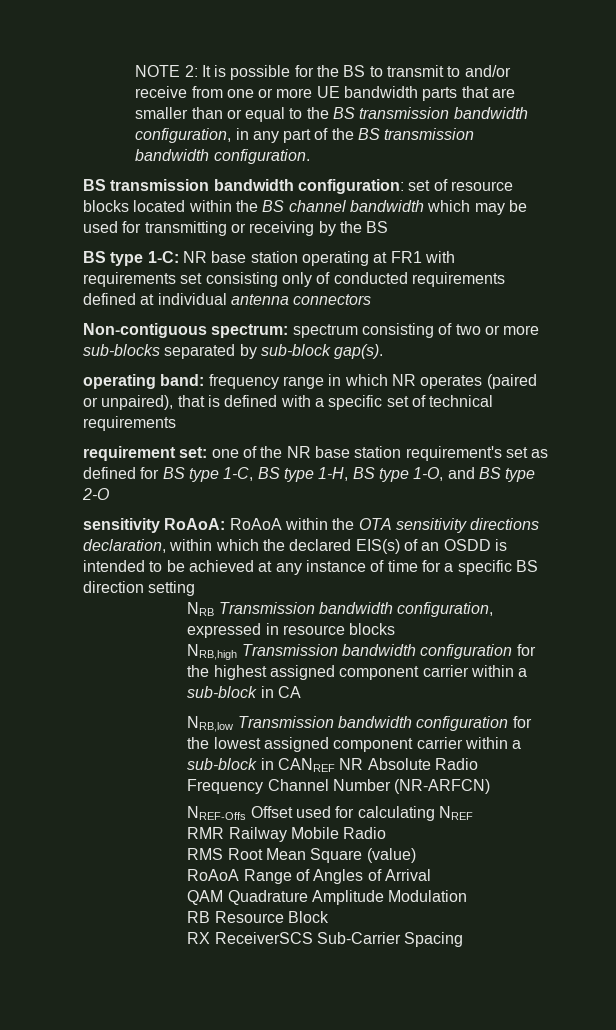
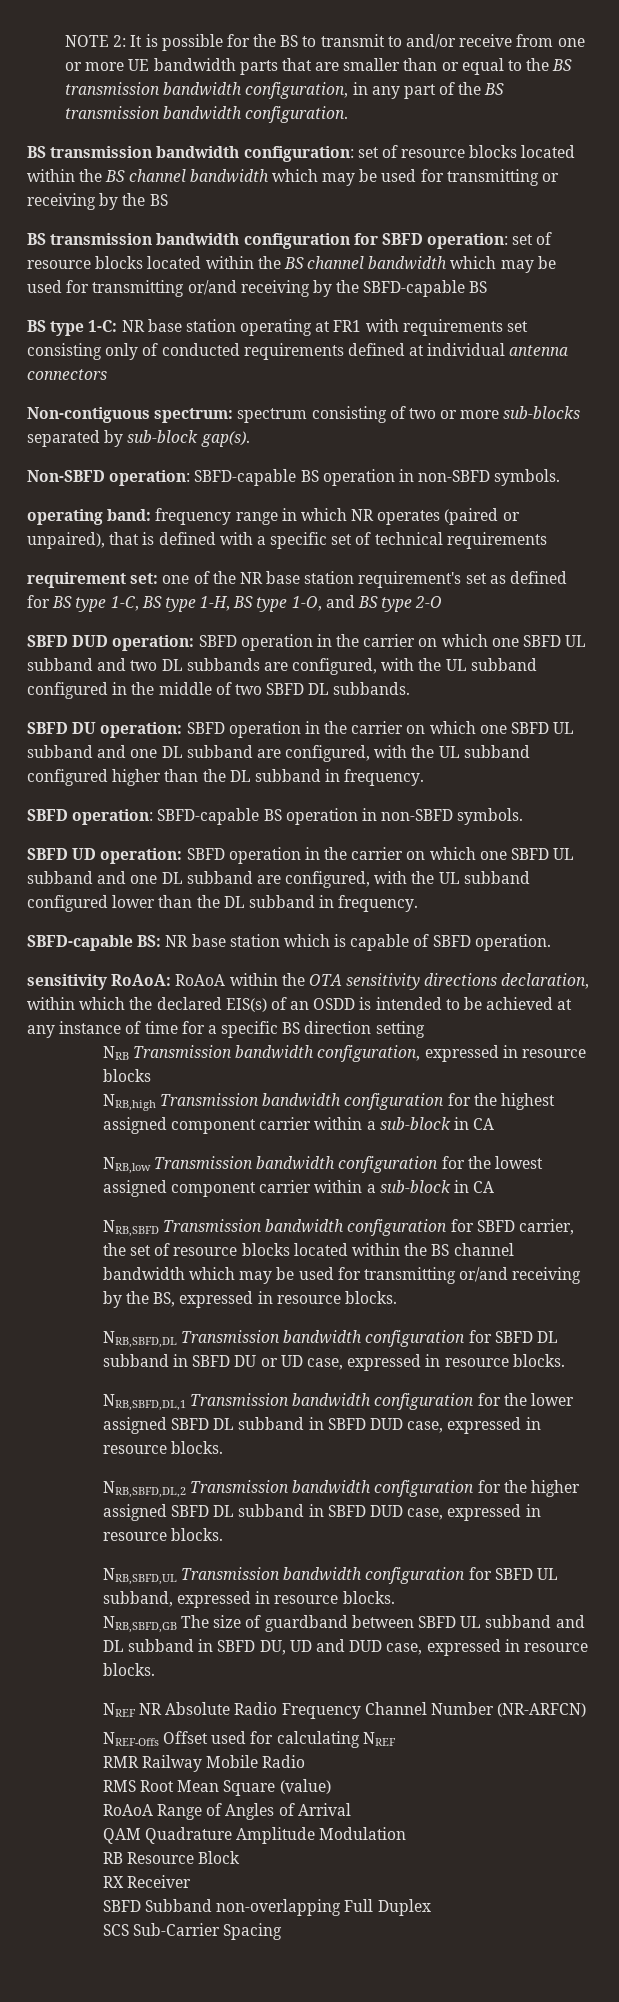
(389, 227) none -> [27,232,553,249] [27,256,556,273] [27,280,488,297] // BS transmission bandwidth configuration for SBFD operation: set of resource blocks located within the BS channel bandwidth which may be used for transmitting or/and receiving by the SBFD-capable BS
(384, 351) none -> [27,469,561,486] // Non-SBFD operation: SBFD-capable BS operation in non-SBFD symbols.
(109, 494) none -> [27,634,587,651] [27,658,537,675] [27,682,411,699] [27,721,575,738] [27,745,530,762] [27,769,425,786] [27,808,524,825] [27,847,575,864] [27,871,530,888] [27,895,419,912] [27,934,551,951] // SBFD DUD operation: SBFD operation in the carrier on which one SBFD UL subband and two DL subbands are configured, with the UL subband configured in the middle of two SBFD DL subbands. // SBFD DU operation: SBFD operation in the carrier on which one SBFD UL subband and one DL subband are configured, with the UL subband configured higher than the DL subband in frequency. // SBFD operation: SBFD-capable BS operation in non-SBFD symbols. // SBFD UD operation: SBFD operation in the carrier on which one SBFD UL subband and one DL subband are configured, with the UL subband configured lower than the DL subband in frequency. // SBFD-capable BS: NR base station which is capable of SBFD operation.
[277,758,335,772] CANREF -> [473,1181,495,1193] [102,1219,575,1237] [102,1243,514,1256] [102,1267,582,1284] [102,1291,398,1308] [102,1330,559,1348] [102,1354,565,1371] [102,1393,575,1411] [102,1417,541,1434] [102,1441,224,1454] [102,1480,581,1498] [102,1504,541,1521] [102,1528,224,1541] [102,1567,559,1585] [102,1591,395,1608] [102,1615,585,1633] [102,1639,588,1656] [102,1663,155,1676] [102,1703,136,1717] CA // NRB,SBFD Transmission bandwidth configuration for SBFD carrier, the set of resource blocks located within the BS channel bandwidth which may be used for transmitting or/and receiving by the BS, expressed in resource blocks. // NRB,SBFD,DL Transmission bandwidth configuration for SBFD DL subband in SBFD DU or UD case, expressed in resource blocks. // NRB,SBFD,DL,1 Transmission bandwidth configuration for the lower assigned SBFD DL subband in SBFD DUD case, expressed in resource blocks. // NRB,SBFD,DL,2 Transmission bandwidth configuration for the higher assigned SBFD DL subband in SBFD DUD case, expressed in resource blocks. // NRB,SBFD,UL Transmission bandwidth configuration for SBFD UL subband, expressed in resource blocks. // NRB,SBFD,GB The size of guardband between SBFD UL subband and DL subband in SBFD DU, UD and DUD case, expressed in resource blocks. // NREF
[214,932,313,944] ReceiverSCS -> [127,1875,192,1888] [102,1899,431,1916] [102,1924,129,1936] Receiver // SBFD Subband non-overlapping Full Duplex // SCS

